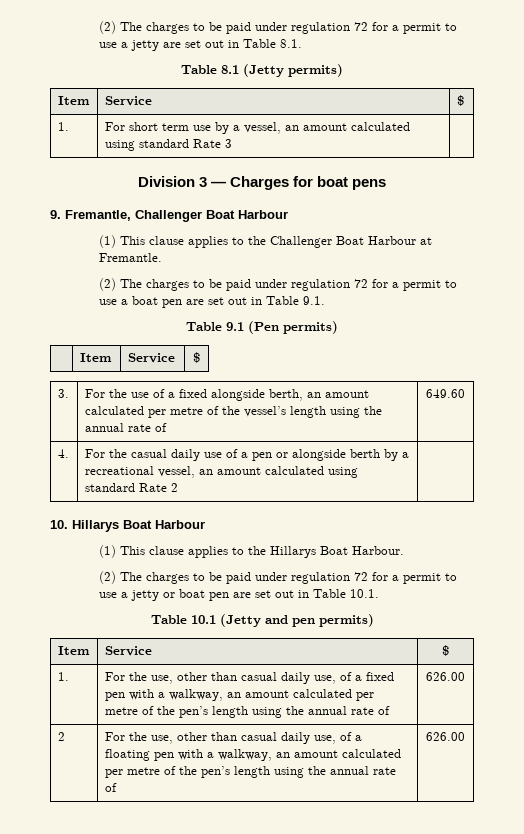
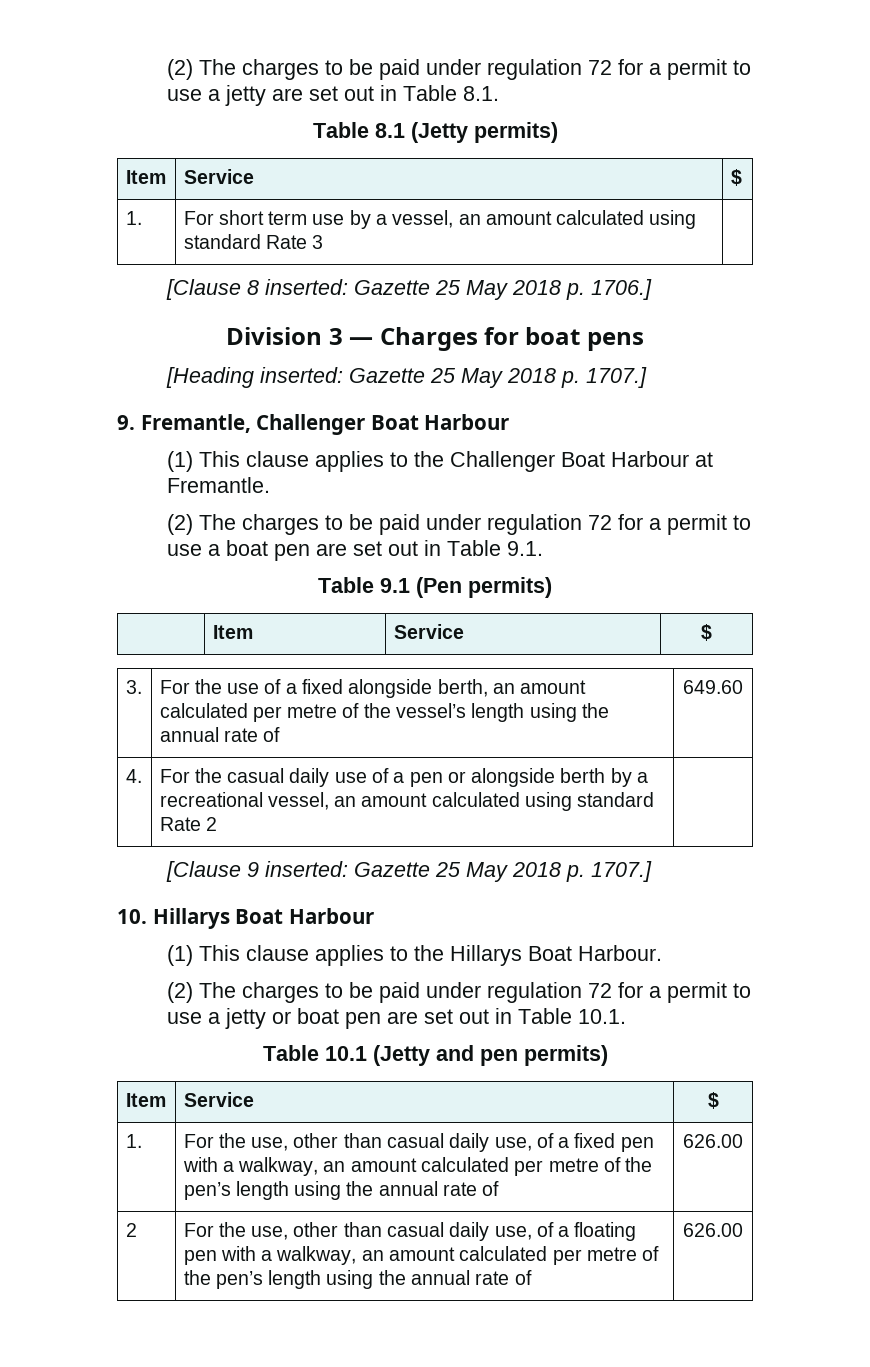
(232, 143) none -> [165,279,652,300] // [Clause 8 inserted: Gazette 25 May 2018 p. 1706.]
(387, 184) none -> [165,367,647,388] // [Heading inserted: Gazette 25 May 2018 p. 1707.]
(178, 487) none -> [165,861,652,882] // [Clause 9 inserted: Gazette 25 May 2018 p. 1707.]

